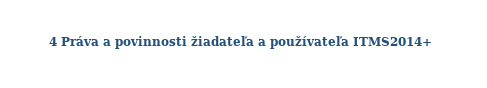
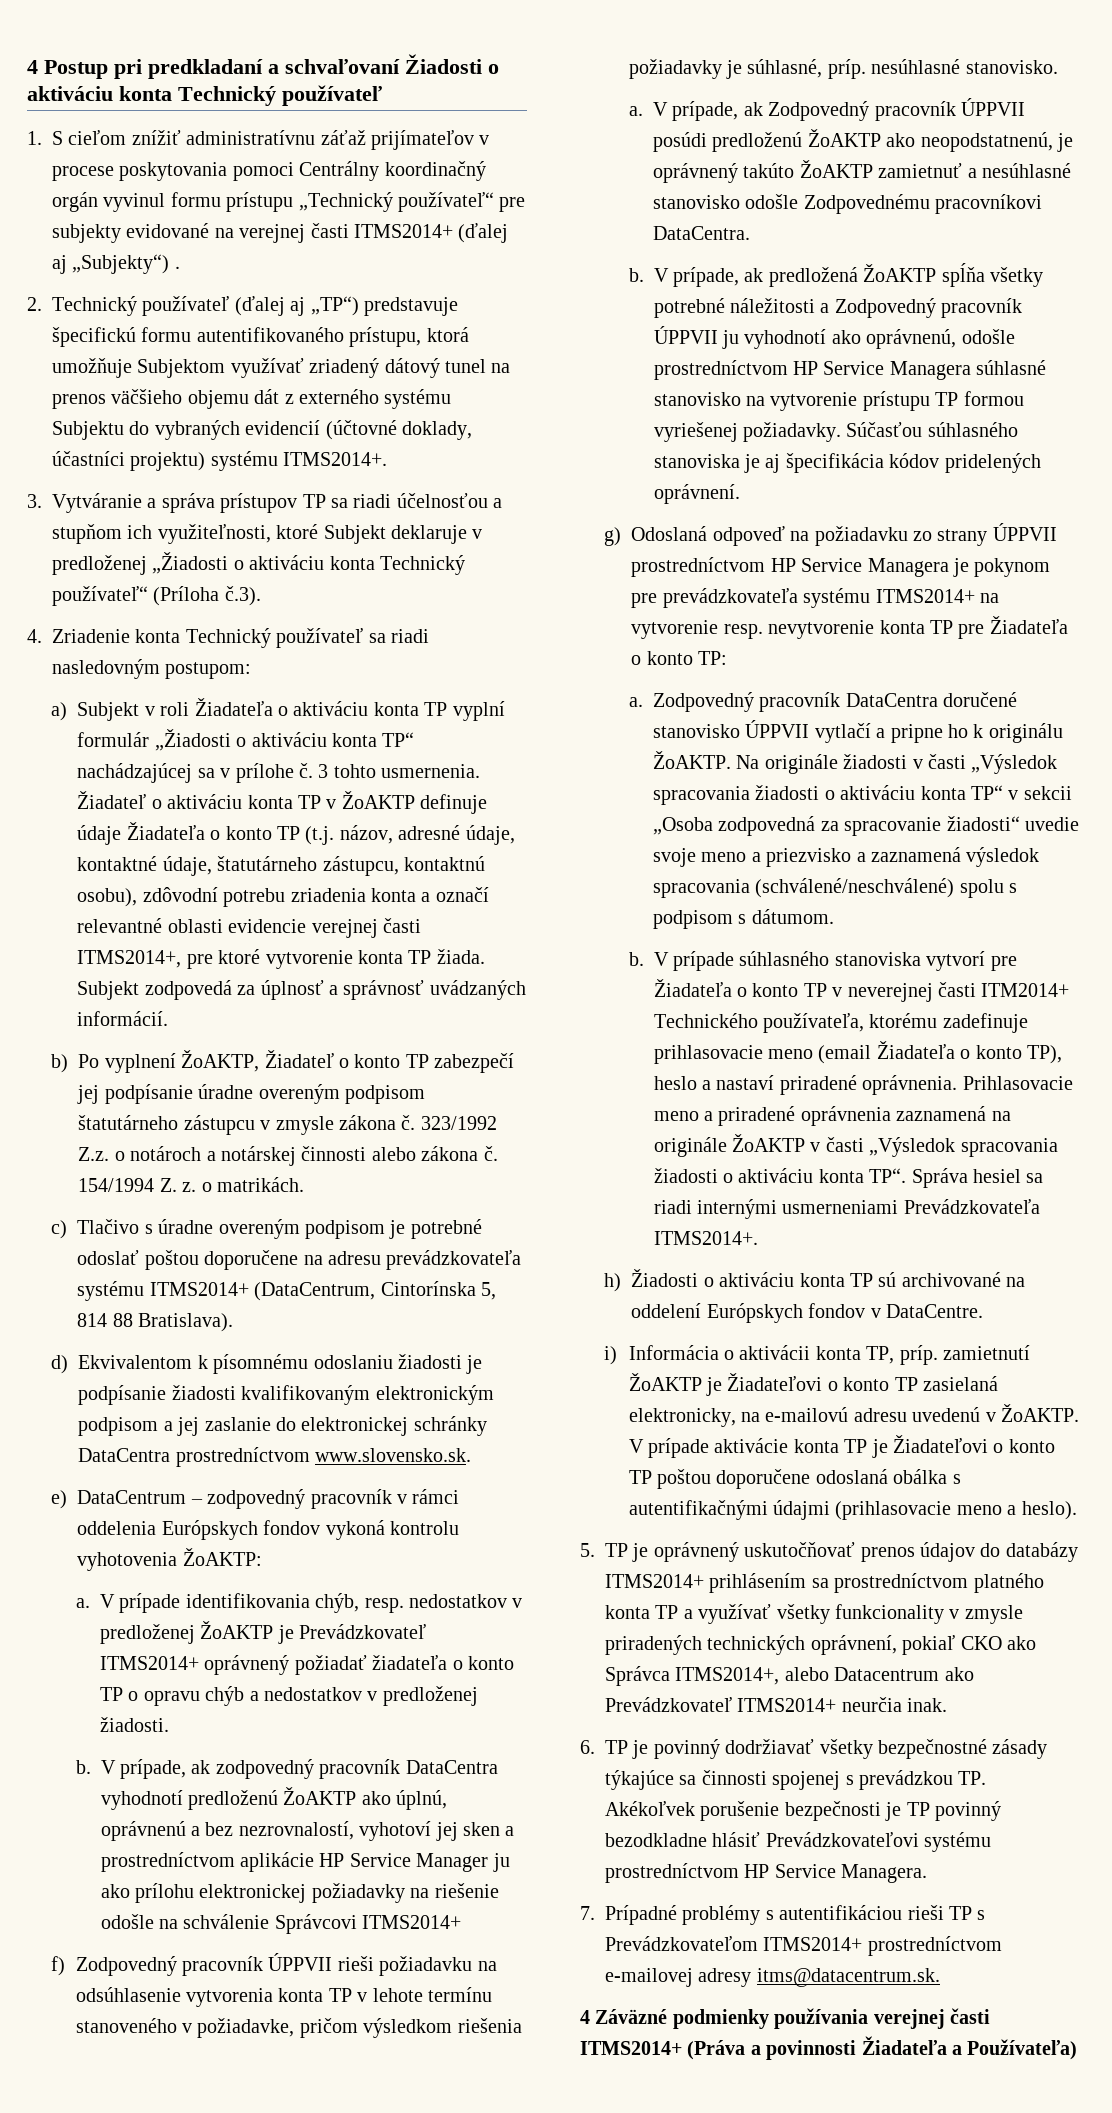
[49,36,432,49] 4 Práva a povinnosti žiadateľa a používateľa ITMS2014+ -> [27,54,499,79] [27,85,382,106] [27,130,490,150] [52,161,486,181] [52,192,526,212] [52,223,509,243] [52,254,180,274] [27,296,458,316] [52,327,469,347] [52,358,511,378] [52,389,452,409] [52,420,472,440] [52,451,388,471] [27,493,503,513] [52,524,483,544] [52,552,465,575] [52,586,261,606] [27,628,429,648] [52,659,252,679] [51,698,505,721] [77,729,415,751] [77,763,481,783] [77,791,488,814] [77,822,515,845] [77,856,485,876] [77,887,489,907] [77,918,421,938] [77,949,485,969] [77,980,526,1000] [77,1011,169,1026] [51,1050,515,1073] [77,1084,425,1104] [78,1115,497,1135] [78,1146,498,1166] [78,1177,304,1192] [51,1219,482,1239] [77,1250,522,1270] [77,1281,496,1301] [77,1313,234,1332] [51,1354,483,1374] [78,1385,494,1405] [78,1416,487,1436] [78,1447,472,1467] [51,1489,460,1509] [77,1520,459,1540] [77,1548,262,1571] [75,1593,523,1613] [99,1621,427,1644] [99,1655,514,1675] [99,1686,478,1706] [99,1717,169,1732] [75,1759,498,1779] [100,1787,448,1810] [100,1821,515,1841] [100,1852,510,1872] [100,1883,499,1903] [100,1914,462,1934] [51,1953,497,1976] [75,1987,493,2007] [75,2018,522,2038] [628,59,1058,79] [628,98,1025,121] [652,129,1073,152] [652,160,1071,183] [652,194,1043,214] [652,226,750,240] [628,263,1044,287] [653,298,1023,318] [653,326,1015,349] [653,360,1047,380] [653,391,1024,411] [653,422,1018,442] [653,453,1041,473] [653,484,740,504] [604,523,1057,546] [631,557,1051,577] [631,588,999,608] [631,616,1068,639] [631,651,728,665] [628,692,1018,712] [652,720,1063,743] [652,751,1058,774] [652,785,1072,805] [652,816,1079,836] [652,847,1040,867] [652,878,1018,898] [652,909,834,929] [628,951,1017,971] [653,979,1070,1002] [653,1013,1028,1033] [653,1041,1063,1064] [653,1075,1073,1095] [653,1106,1011,1126] [653,1134,1058,1157] [653,1168,1044,1188] [653,1199,1040,1219] [653,1231,758,1245] [604,1269,1026,1292] [631,1303,983,1323] [604,1345,1031,1365] [628,1373,999,1396] [628,1404,1080,1427] [628,1435,1055,1458] [628,1469,961,1489] [628,1500,1077,1520] [580,1542,1078,1562] [605,1573,1044,1593] [605,1604,1023,1624] [605,1635,1036,1655] [605,1666,974,1686] [605,1697,948,1712] [580,1739,1048,1759] [605,1770,987,1790] [605,1801,1001,1821] [605,1832,992,1852] [605,1863,928,1883] [580,1905,986,1925] [605,1936,1002,1956] [605,1968,940,1987] [580,2008,990,2029] [580,2036,1078,2060] 4 Postup pri predkladaní a schvaľovaní Žiadosti o aktiváciu konta Technický používateľ // 1. S cieľom znížiť administratívnu záťaž prijímateľov v procese poskytovania pomoci Centrálny koordinačný orgán vyvinul formu prístupu „Technický používateľ“ pre subjekty evidované na verejnej časti ITMS2014+ (ďalej aj „Subjekty“) . // 2. Technický používateľ (ďalej aj „TP“) predstavuje špecifickú formu autentifikovaného prístupu, ktorá umožňuje Subjektom využívať zriadený dátový tunel na prenos väčšieho objemu dát z externého systému Subjektu do vybraných evidencií (účtovné doklady, účastníci projektu) systému ITMS2014+. // 3. Vytváranie a správa prístupov TP sa riadi účelnosťou a stupňom ich využiteľnosti, ktoré Subjekt deklaruje v predloženej „Žiadosti o aktiváciu konta Technický používateľ“ (Príloha č.3). // 4. Zriadenie konta Technický používateľ sa riadi nasledovným postupom: // a) Subjekt v roli Žiadateľa o aktiváciu konta TP vyplní formulár „Žiadosti o aktiváciu konta TP“ nachádzajúcej sa v prílohe č. 3 tohto usmernenia. Žiadateľ o aktiváciu konta TP v ŽoAKTP definuje údaje Žiadateľa o konto TP (t.j. názov, adresné údaje, kontaktné údaje, štatutárneho zástupcu, kontaktnú osobu), zdôvodní potrebu zriadenia konta a označí relevantné oblasti evidencie verejnej časti ITMS2014+, pre ktoré vytvorenie konta TP žiada. Subjekt zodpovedá za úplnosť a správnosť uvádzaných informácií. // b) Po vyplnení ŽoAKTP, Žiadateľ o konto TP zabezpečí jej podpísanie úradne overeným podpisom štatutárneho zástupcu v zmysle zákona č. 323/1992 Z.z. o notároch a notárskej činnosti alebo zákona č. 154/1994 Z. z. o matrikách. // c) Tlačivo s úradne overeným podpisom je potrebné odoslať poštou doporučene na adresu prevádzkovateľa systému ITMS2014+ (DataCentrum, Cintorínska 5, 814 88 Bratislava). // d) Ekvivalentom k písomnému odoslaniu žiadosti je podpísanie žiadosti kvalifikovaným elektronickým podpisom a jej zaslanie do elektronickej schránky DataCentra prostredníctvom www.slovensko.sk. // e) DataCentrum – zodpovedný pracovník v rámci oddelenia Európskych fondov vykoná kontrolu vyhotovenia ŽoAKTP: // a. V prípade identifikovania chýb, resp. nedostatkov v predloženej ŽoAKTP je Prevádzkovateľ ITMS2014+ oprávnený požiadať žiadateľa o konto TP o opravu chýb a nedostatkov v predloženej žiadosti. // b. V prípade, ak zodpovedný pracovník DataCentra vyhodnotí predloženú ŽoAKTP ako úplnú, oprávnenú a bez nezrovnalostí, vyhotoví jej sken a prostredníctvom aplikácie HP Service Manager ju ako prílohu elektronickej požiadavky na riešenie odošle na schválenie Správcovi ITMS2014+ // f) Zodpovedný pracovník ÚPPVII rieši požiadavku na odsúhlasenie vytvorenia konta TP v lehote termínu stanoveného v požiadavke, pričom výsledkom riešenia požiadavky je súhlasné, príp. nesúhlasné stanovisko. // a. V prípade, ak Zodpovedný pracovník ÚPPVII posúdi predloženú ŽoAKTP ako neopodstatnenú, je oprávnený takúto ŽoAKTP zamietnuť a nesúhlasné stanovisko odošle Zodpovednému pracovníkovi DataCentra. // b. V prípade, ak predložená ŽoAKTP spĺňa všetky potrebné náležitosti a Zodpovedný pracovník ÚPPVII ju vyhodnotí ako oprávnenú, odošle prostredníctvom HP Service Managera súhlasné stanovisko na vytvorenie prístupu TP formou vyriešenej požiadavky. Súčasťou súhlasného stanoviska je aj špecifikácia kódov pridelených oprávnení. // g) Odoslaná odpoveď na požiadavku zo strany ÚPPVII prostredníctvom HP Service Managera je pokynom pre prevádzkovateľa systému ITMS2014+ na vytvorenie resp. nevytvorenie konta TP pre Žiadateľa o konto TP: // a. Zodpovedný pracovník DataCentra doručené stanovisko ÚPPVII vytlačí a pripne ho k originálu ŽoAKTP. Na originále žiadosti v časti „Výsledok spracovania žiadosti o aktiváciu konta TP“ v sekcii „Osoba zodpovedná za spracovanie žiadosti“ uvedie svoje meno a priezvisko a zaznamená výsledok spracovania (schválené/neschválené) spolu s podpisom s dátumom. // b. V prípade súhlasného stanoviska vytvorí pre Žiadateľa o konto TP v neverejnej časti ITM2014+ Technického používateľa, ktorému zadefinuje prihlasovacie meno (email Žiadateľa o konto TP), heslo a nastaví priradené oprávnenia. Prihlasovacie meno a priradené oprávnenia zaznamená na originále ŽoAKTP v časti „Výsledok spracovania žiadosti o aktiváciu konta TP“. Správa hesiel sa riadi internými usmerneniami Prevádzkovateľa ITMS2014+. // h) Žiadosti o aktiváciu konta TP sú archivované na oddelení Európskych fondov v DataCentre. // i) Informácia o aktivácii konta TP, príp. zamietnutí ŽoAKTP je Žiadateľovi o konto TP zasielaná elektronicky, na e-mailovú adresu uvedenú v ŽoAKTP. V prípade aktivácie konta TP je Žiadateľovi o konto TP poštou doporučene odoslaná obálka s autentifikačnými údajmi (prihlasovacie meno a heslo). // 5. TP je oprávnený uskutočňovať prenos údajov do databázy ITMS2014+ prihlásením sa prostredníctvom platného konta TP a využívať všetky funkcionality v zmysle priradených technických oprávnení, pokiaľ CKO ako Správca ITMS2014+, alebo Datacentrum ako Prevádzkovateľ ITMS2014+ neurčia inak. // 6. TP je povinný dodržiavať všetky bezpečnostné zásady týkajúce sa činnosti spojenej s prevádzkou TP. Akékoľvek porušenie bezpečnosti je TP povinný bezodkladne hlásiť Prevádzkovateľovi systému prostredníctvom HP Service Managera. // 7. Prípadné problémy s autentifikáciou rieši TP s Prevádzkovateľom ITMS2014+ prostredníctvom e-mailovej adresy itms@datacentrum.sk. // 4 Záväzné podmienky používania verejnej časti ITMS2014+ (Práva a povinnosti Žiadateľa a Používateľa)

